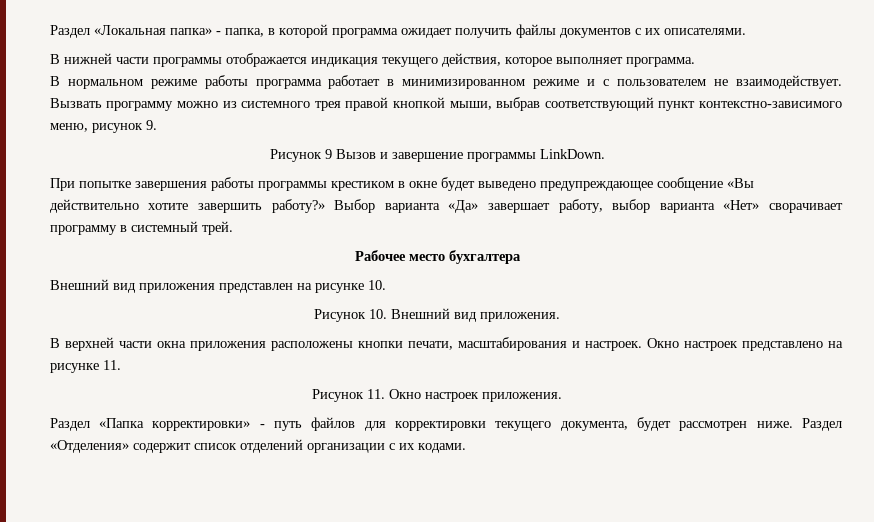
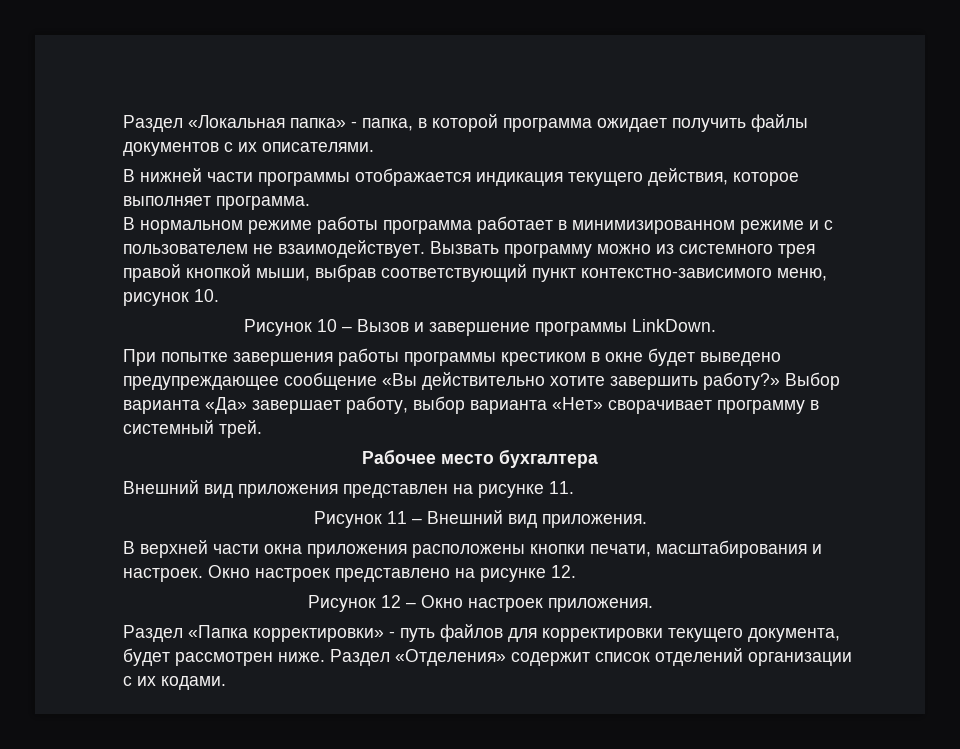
[145,120,157,130] [269,149,332,162] 9. // Рисунок 9 -> [194,289,220,302] [244,319,352,336] 10. // Рисунок 10 –
[367,280,386,290] [314,309,387,322] 10. // Рисунок 10. -> [549,481,575,494] [313,511,422,528] 11. // Рисунок 11 –
[102,360,121,370] [312,389,385,402] 11. // Рисунок 11. -> [551,565,577,578] [307,595,416,612] 12. // Рисунок 12 –

